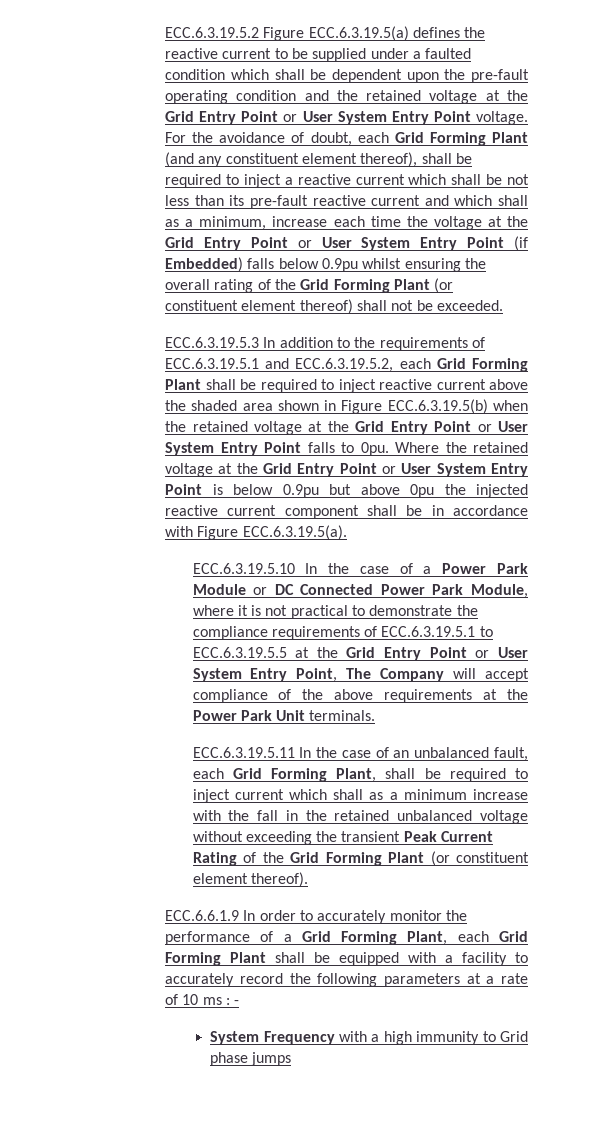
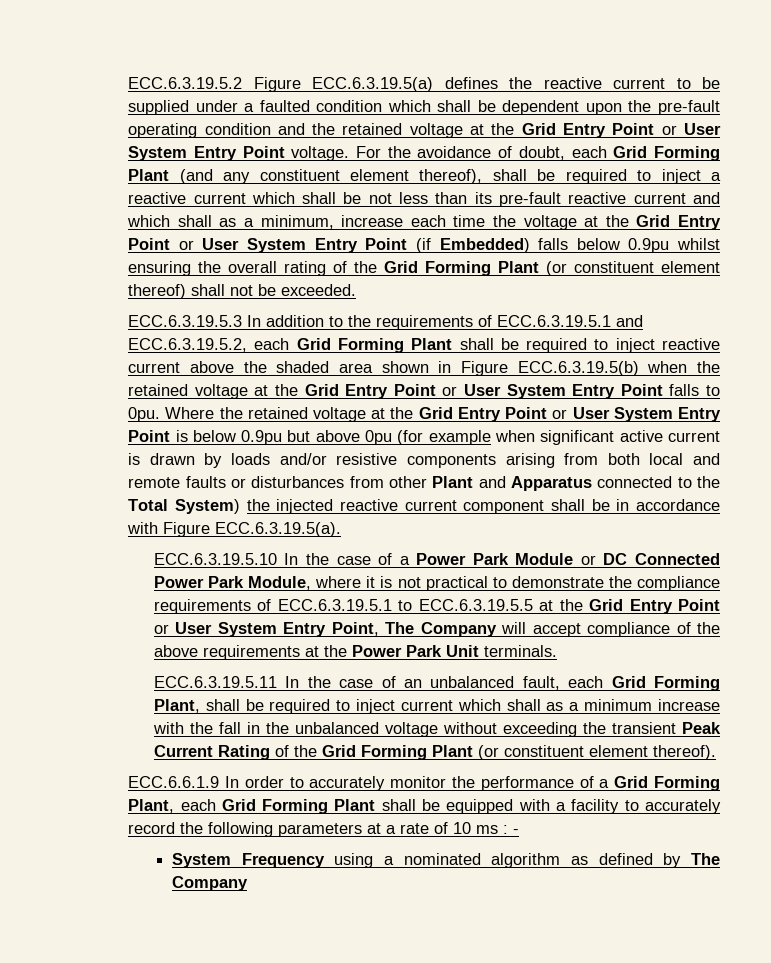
(435, 491) none -> [397,430,720,445] [128,453,721,468] [128,476,720,491] [128,499,240,514] (for example when significant active current is drawn by loads and/or resistive components arising from both local and remote faults or disturbances from other Plant and Apparatus connected to the Total System)
[334,810,390,821] retained -> (289, 728) none
[338,1031,528,1045] [210,1052,292,1066] with a high immunity to Grid phase jumps -> [334,853,720,868] [172,876,249,891] using a nominated algorithm as defined by The Company

